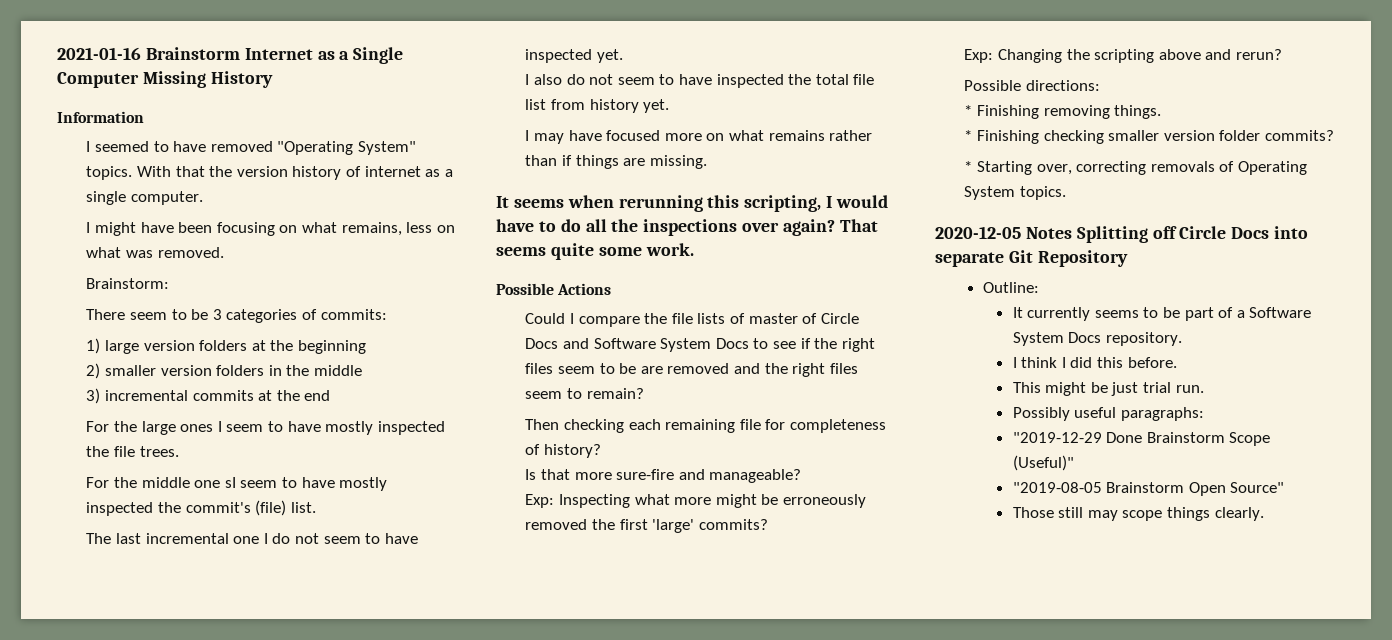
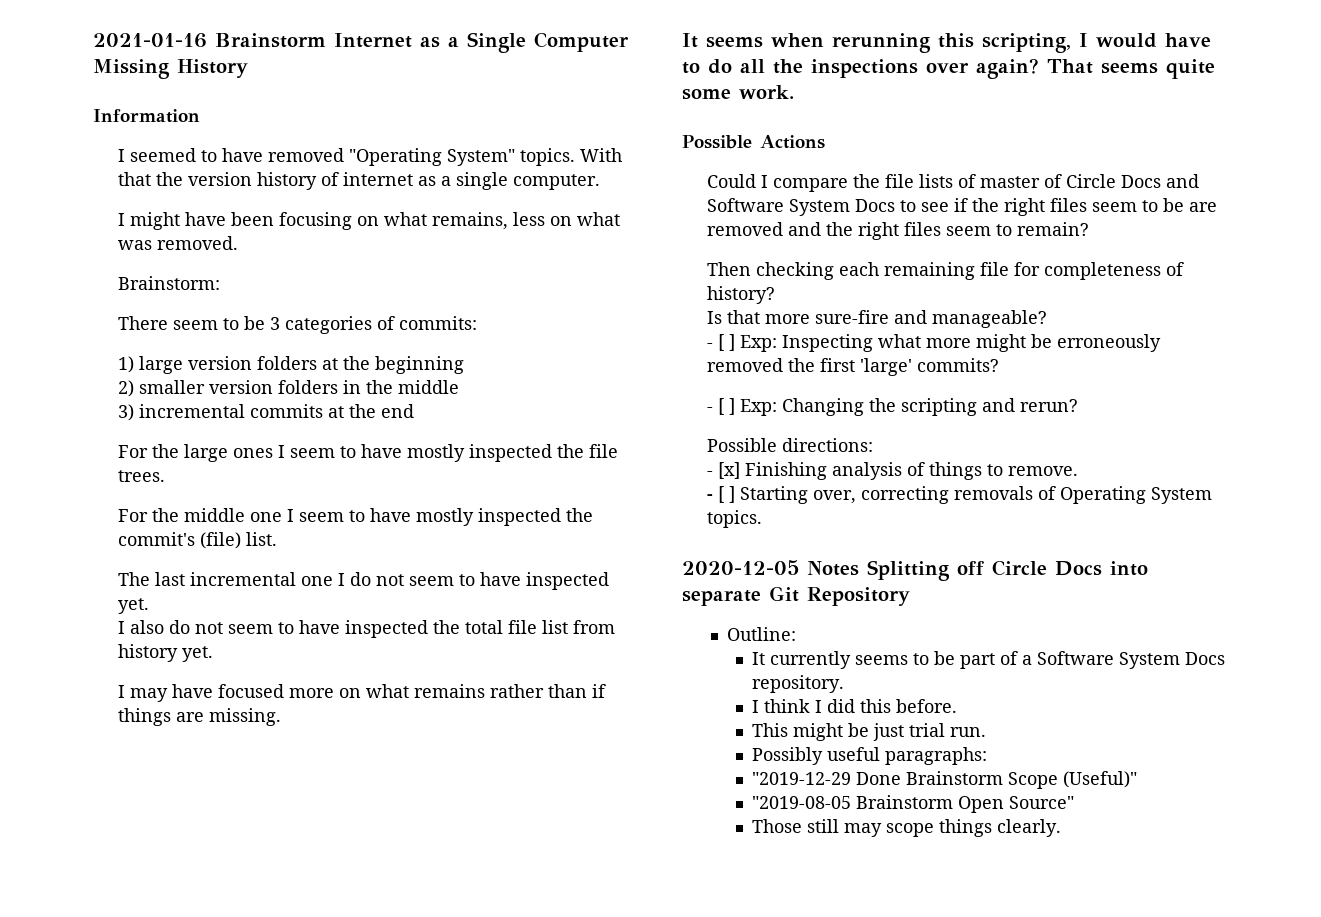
[224,477,236,488] sI -> [287,509,295,522] I
(802, 476) none -> [707,334,736,351] - [ ]
(768, 524) none -> [707,398,736,415] - [ ]
[1158,49,1201,60] above -> (978, 407) none
[964,105,1162,119] [964,130,1335,144] [964,161,973,172] * Finishing removing things. // * Finishing checking smaller version folder commits? // * -> [707,462,1079,480] [707,486,736,503] - [x] Finishing analysis of things to remove. // - [ ]

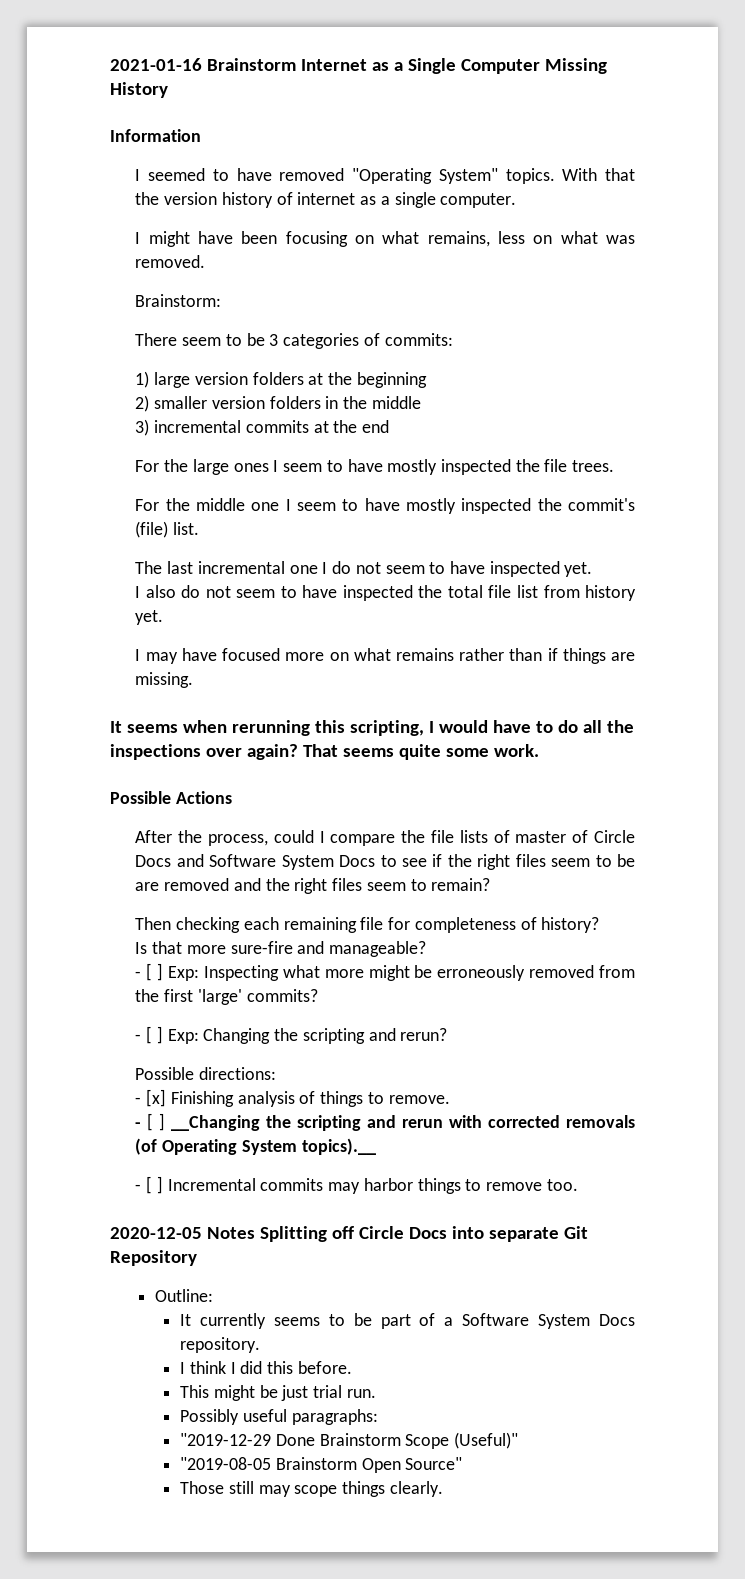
[707,174,757,188] Could -> [135,830,314,846] After the process, could
(784, 365) none -> [599,965,635,978] from
[740,486,1213,504] [707,510,763,528] Starting over, correcting removals of Operating System topics. -> [171,1115,635,1131] [135,1138,376,1155] [135,1176,578,1194] __Changing the scripting and rerun with corrected removals (of Operating System topics).__ // - [ ] Incremental commits may harbor things to remove too.

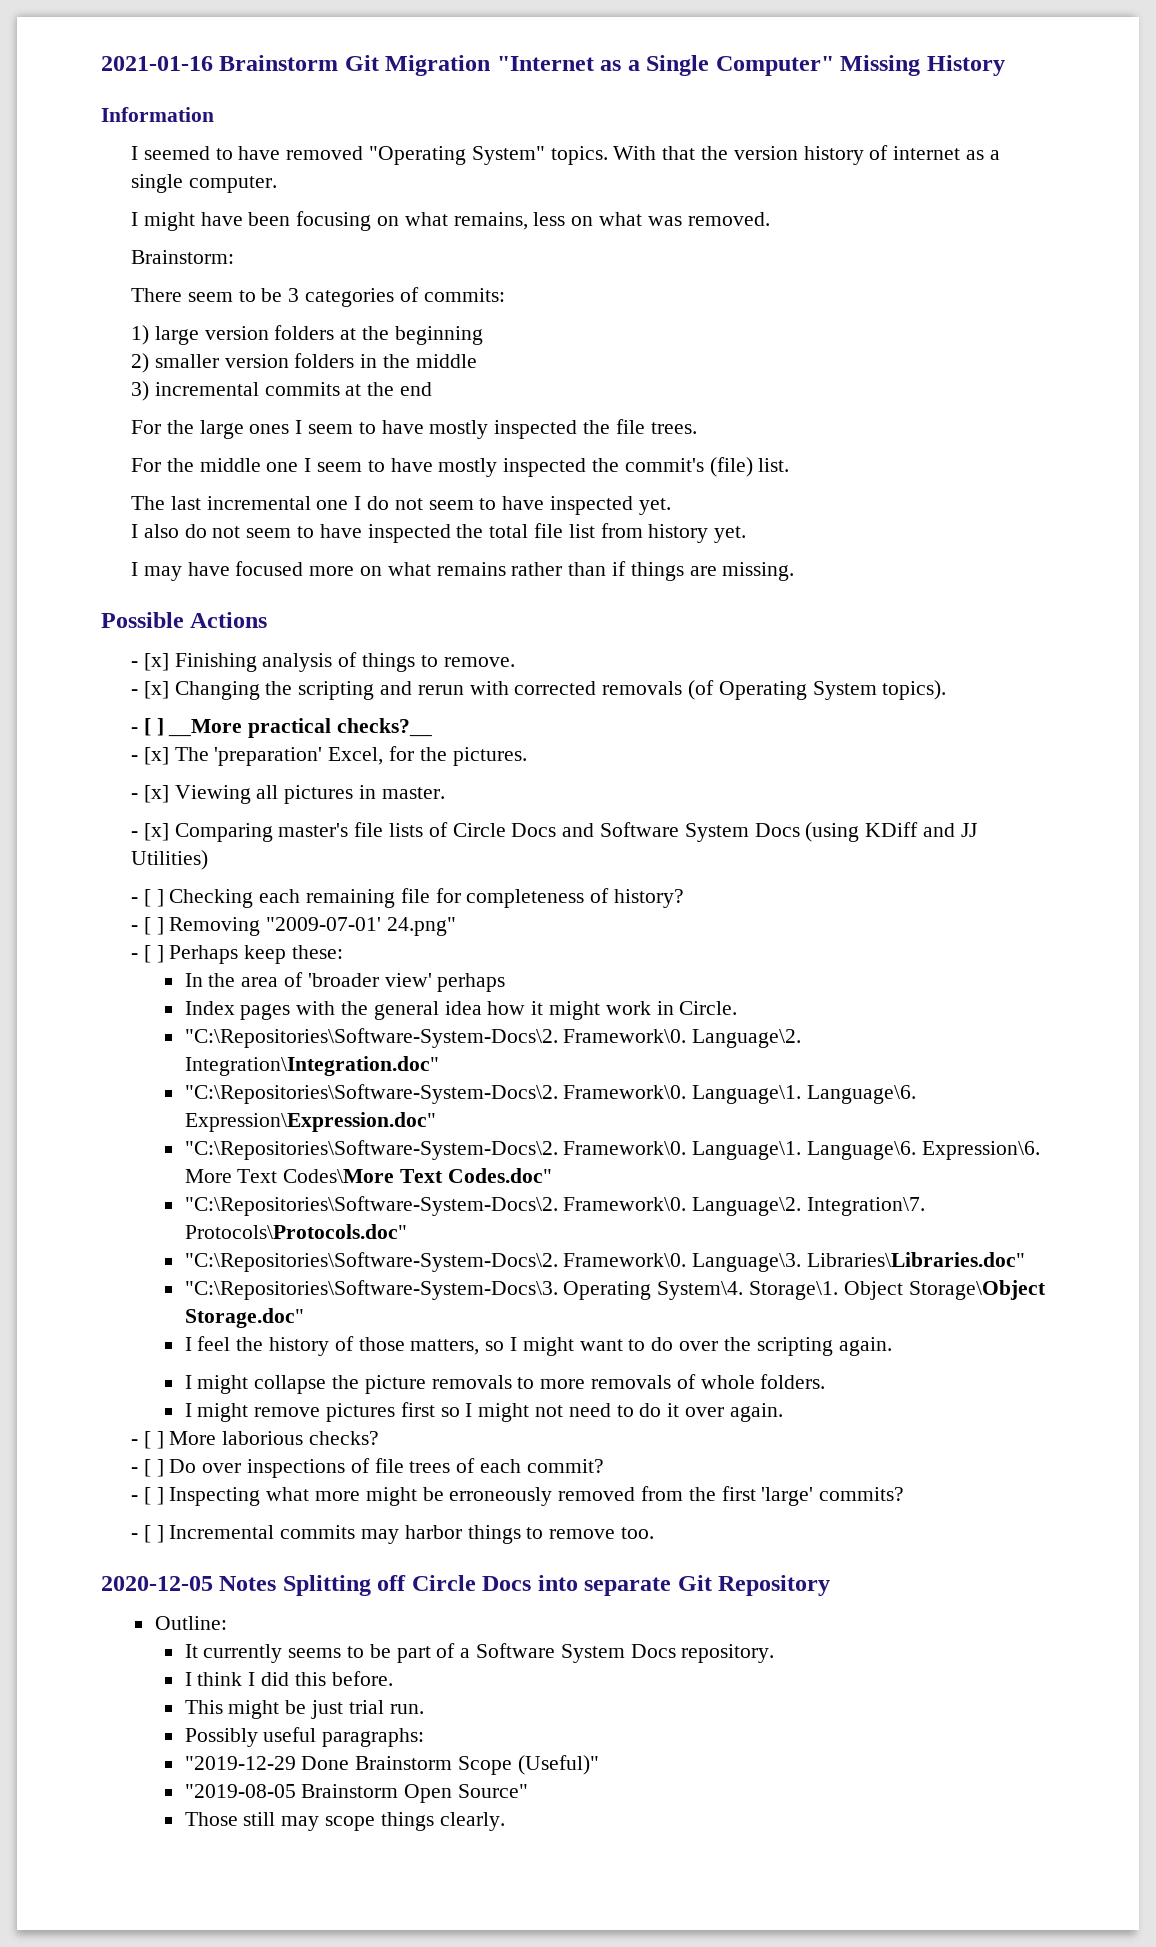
[300,59,367,71] Internet -> [344,55,594,76] Git Migration "Internet
[460,59,540,74] Computer -> [715,56,834,76] Computer"
[110,720,634,736] [110,744,539,760] [110,791,232,804] [135,830,426,846] It seems when rerunning this scripting, I would have to do all the inspections over again? That seems quite some work. // Possible Actions // After the process, could I compare the -> [101,612,268,628] [130,652,515,672] [130,680,947,700] [130,718,433,738] [130,746,527,766] [130,785,445,804] [130,823,349,842] Possible Actions // - [x] Finishing analysis of things to remove. // - [x] Changing the scripting and rerun with corrected removals (of Operating System topics). // - [ ] __More practical checks?__ // - [x] The 'preparation' Excel, for the pictures. // - [x] Viewing all pictures in master. // - [x] Comparing master's
[515,830,589,843] master of -> (448, 829) none
[380,854,635,870] [135,878,491,894] [135,917,241,933] to see if the right files seem to be are removed and the right files seem to remain? // Then checking -> [805,822,977,842] [130,850,208,870] [130,889,254,908] (using KDiff and JJ Utilities) // - [ ] Checking
[135,941,427,957] [135,963,200,981] Is that more sure-fire and manageable? // - [ ] Exp: -> [130,917,457,936] [130,945,344,964] [184,972,506,992] [184,1001,738,1020] [184,1028,802,1048] [184,1056,439,1076] [184,1084,917,1104] [184,1112,436,1132] [184,1140,1040,1160] [184,1168,552,1183] [184,1196,926,1216] [184,1224,407,1239] [184,1252,1026,1272] [184,1280,1046,1300] [184,1308,304,1328] [184,1336,892,1356] [184,1374,826,1394] [184,1402,783,1422] [130,1431,380,1449] [130,1458,604,1478] [130,1487,164,1505] - [ ] Removing "2009-07-01' 24.png" // - [ ] Perhaps keep these: // In the area of 'broader view' perhaps // Index pages with the general idea how it might work in Circle. // "C:\Repositories\Software-System-Docs\2. Framework\0. Language\2. Integration\Integration.doc" // "C:\Repositories\Software-System-Docs\2. Framework\0. Language\1. Language\6. Expression\Expression.doc" // "C:\Repositories\Software-System-Docs\2. Framework\0. Language\1. Language\6. Expression\6. More Text Codes\More Text Codes.doc" // "C:\Repositories\Software-System-Docs\2. Framework\0. Language\2. Integration\7. Protocols\Protocols.doc" // "C:\Repositories\Software-System-Docs\2. Framework\0. Language\3. Libraries\Libraries.doc" // "C:\Repositories\Software-System-Docs\3. Operating System\4. Storage\1. Object Storage\Object Storage.doc" // I feel the history of those matters, so I might want to do over the scripting again. // I might collapse the picture removals to more removals of whole folders. // I might remove pictures first so I might not need to do it over again. // - [ ] More laborious checks? // - [ ] Do over inspections of file trees of each commit? // - [ ]
[135,1026,448,1044] [135,1067,277,1080] [135,1089,450,1107] [135,1113,635,1131] [135,1138,376,1155] // - [ ] Exp: Changing the scripting and rerun? // Possible directions: // - [x] Finishing analysis of things to remove. // - [ ] __Changing the scripting and rerun with corrected removals (of Operating System topics).__ -> (905, 1494) none

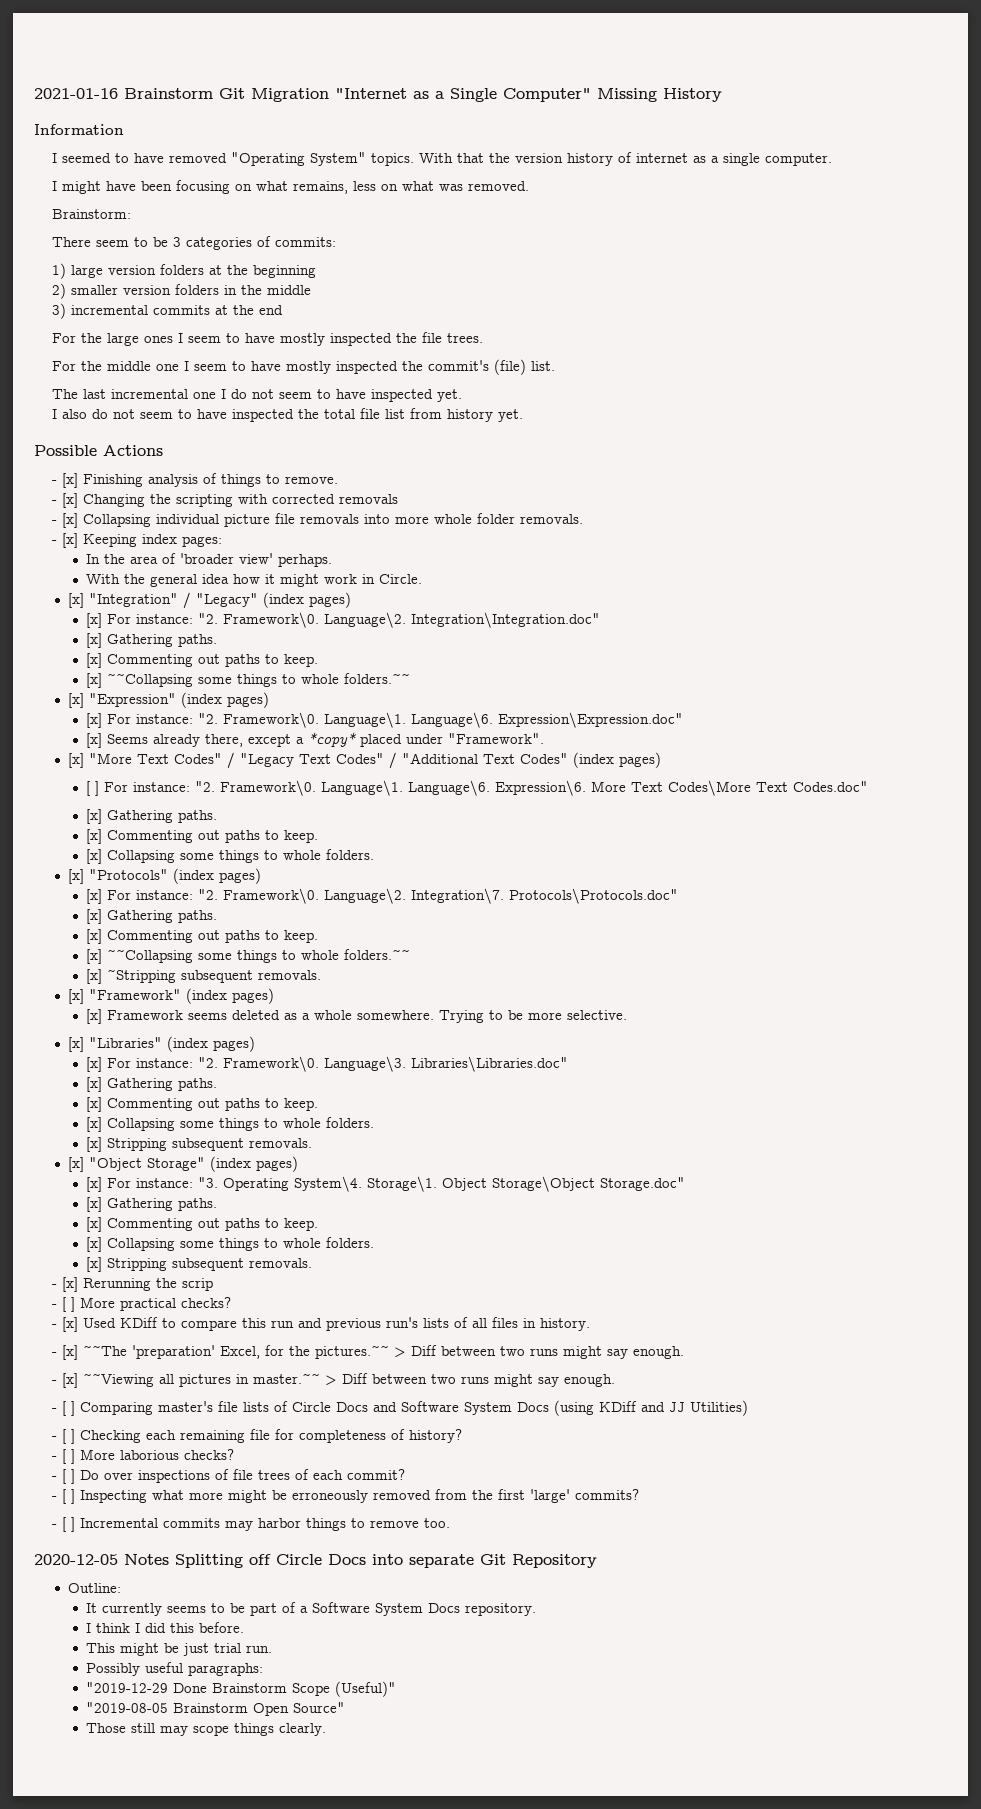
[130,561,795,581] // I may have focused more on what remains rather than if things are missing. -> (523, 415) none
[380,681,464,695] and rerun -> (233, 500) none
[688,680,947,700] [130,718,433,738] [130,746,527,766] [130,785,251,804] (of Operating System topics). // - [ ] __More practical checks?__ // - [x] The 'preparation' Excel, for the pictures. // - [x] Viewing -> [51,513,583,528] [51,533,222,548] [86,553,333,567] [86,574,423,587] [68,592,352,609] [86,612,601,628] [86,633,218,648] [86,653,319,668] [86,673,411,688] [68,692,270,708] [86,712,684,728] [86,732,545,748] [68,752,662,769] [86,780,869,796] [86,809,218,824] [86,829,319,844] [86,849,375,864] [68,868,262,884] [86,888,679,904] [86,909,218,924] [86,929,319,944] [86,949,411,964] [86,969,322,984] [68,988,275,1004] [86,1009,628,1024] [68,1036,256,1052] [86,1056,569,1072] [86,1077,218,1092] [86,1097,319,1112] [86,1117,375,1132] [86,1137,313,1152] [68,1156,299,1172] [86,1176,686,1192] [86,1197,218,1212] [86,1217,319,1232] [86,1237,375,1252] [86,1257,313,1272] [51,1277,213,1292] [51,1297,231,1312] [51,1317,590,1332] [51,1345,684,1360] [51,1373,154,1388] // - [x] Collapsing individual picture file removals into more whole folder removals. // - [x] Keeping index pages: // In the area of 'broader view' perhaps. // With the general idea how it might work in Circle. // [x] "Integration" / "Legacy" (index pages) // [x] For instance: "2. Framework\0. Language\2. Integration\Integration.doc" // [x] Gathering paths. // [x] Commenting out paths to keep. // [x] ~~Collapsing some things to whole folders.~~ // [x] "Expression" (index pages) // [x] For instance: "2. Framework\0. Language\1. Language\6. Expression\Expression.doc" // [x] Seems already there, except a *copy* placed under "Framework". // [x] "More Text Codes" / "Legacy Text Codes" / "Additional Text Codes" (index pages) // [ ] For instance: "2. Framework\0. Language\1. Language\6. Expression\6. More Text Codes\More Text Codes.doc" // [x] Gathering paths. // [x] Commenting out paths to keep. // [x] Collapsing some things to whole folders. // [x] "Protocols" (index pages) // [x] For instance: "2. Framework\0. Language\2. Integration\7. Protocols\Protocols.doc" // [x] Gathering paths. // [x] Commenting out paths to keep. // [x] ~~Collapsing some things to whole folders.~~ // [x] ~Stripping subsequent removals. // [x] "Framework" (index pages) // [x] Framework seems deleted as a whole somewhere. Trying to be more selective. // [x] "Libraries" (index pages) // [x] For instance: "2. Framework\0. Language\3. Libraries\Libraries.doc" // [x] Gathering paths. // [x] Commenting out paths to keep. // [x] Collapsing some things to whole folders. // [x] Stripping subsequent removals. // [x] "Object Storage" (index pages) // [x] For instance: "3. Operating System\4. Storage\1. Object Storage\Object Storage.doc" // [x] Gathering paths. // [x] Commenting out paths to keep. // [x] Collapsing some things to whole folders. // [x] Stripping subsequent removals. // - [x] Rerunning the scrip // - [ ] More practical checks? // - [x] Used KDiff to compare this run and previous run's lists of all files in history. // - [x] ~~The 'preparation' Excel, for the pictures.~~ > Diff between two runs might say enough. // - [x] ~~Viewing
[381,787,445,799] [130,823,169,841] master. // - [x] -> [252,1373,615,1387] [51,1401,75,1416] master.~~ > Diff between two runs might say enough. // - [ ]
[130,917,457,936] [130,945,344,964] [184,972,506,992] [184,1001,738,1020] [184,1028,802,1048] [184,1056,439,1076] [184,1084,917,1104] [184,1112,436,1132] [184,1140,1040,1160] [184,1168,552,1183] [184,1196,926,1216] [184,1224,407,1239] [184,1252,1026,1272] [184,1280,1046,1300] [184,1308,304,1328] [184,1336,892,1356] [184,1374,826,1394] [184,1402,783,1422] // - [ ] Removing "2009-07-01' 24.png" // - [ ] Perhaps keep these: // In the area of 'broader view' perhaps // Index pages with the general idea how it might work in Circle. // "C:\Repositories\Software-System-Docs\2. Framework\0. Language\2. Integration\Integration.doc" // "C:\Repositories\Software-System-Docs\2. Framework\0. Language\1. Language\6. Expression\Expression.doc" // "C:\Repositories\Software-System-Docs\2. Framework\0. Language\1. Language\6. Expression\6. More Text Codes\More Text Codes.doc" // "C:\Repositories\Software-System-Docs\2. Framework\0. Language\2. Integration\7. Protocols\Protocols.doc" // "C:\Repositories\Software-System-Docs\2. Framework\0. Language\3. Libraries\Libraries.doc" // "C:\Repositories\Software-System-Docs\3. Operating System\4. Storage\1. Object Storage\Object Storage.doc" // I feel the history of those matters, so I might want to do over the scripting again. // I might collapse the picture removals to more removals of whole folders. // I might remove pictures first so I might not need to do it over again. -> (462, 1436) none

